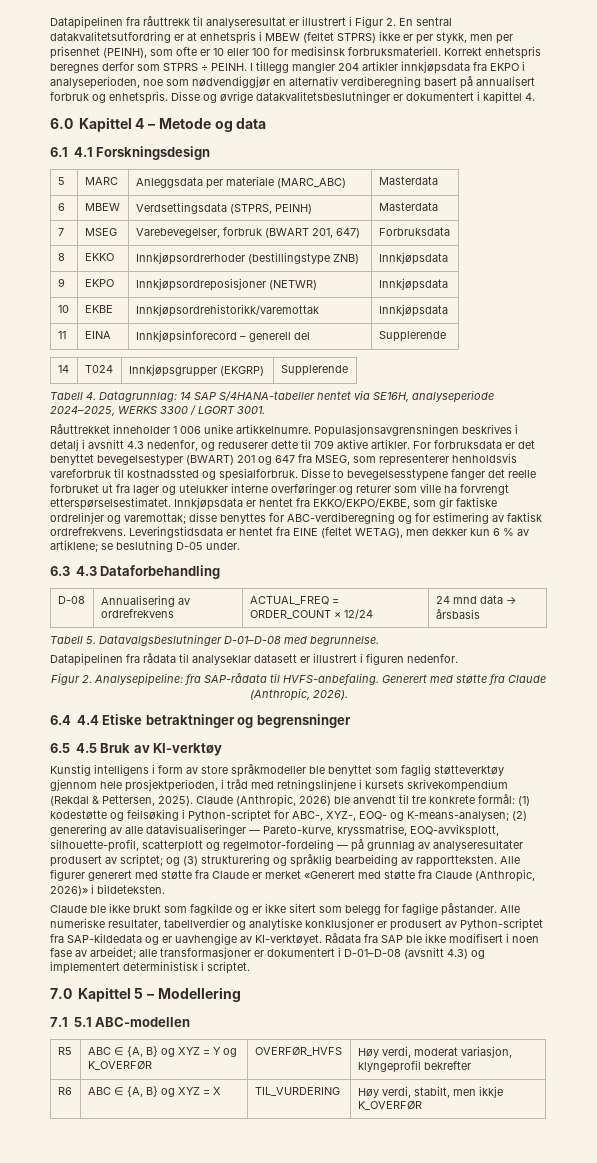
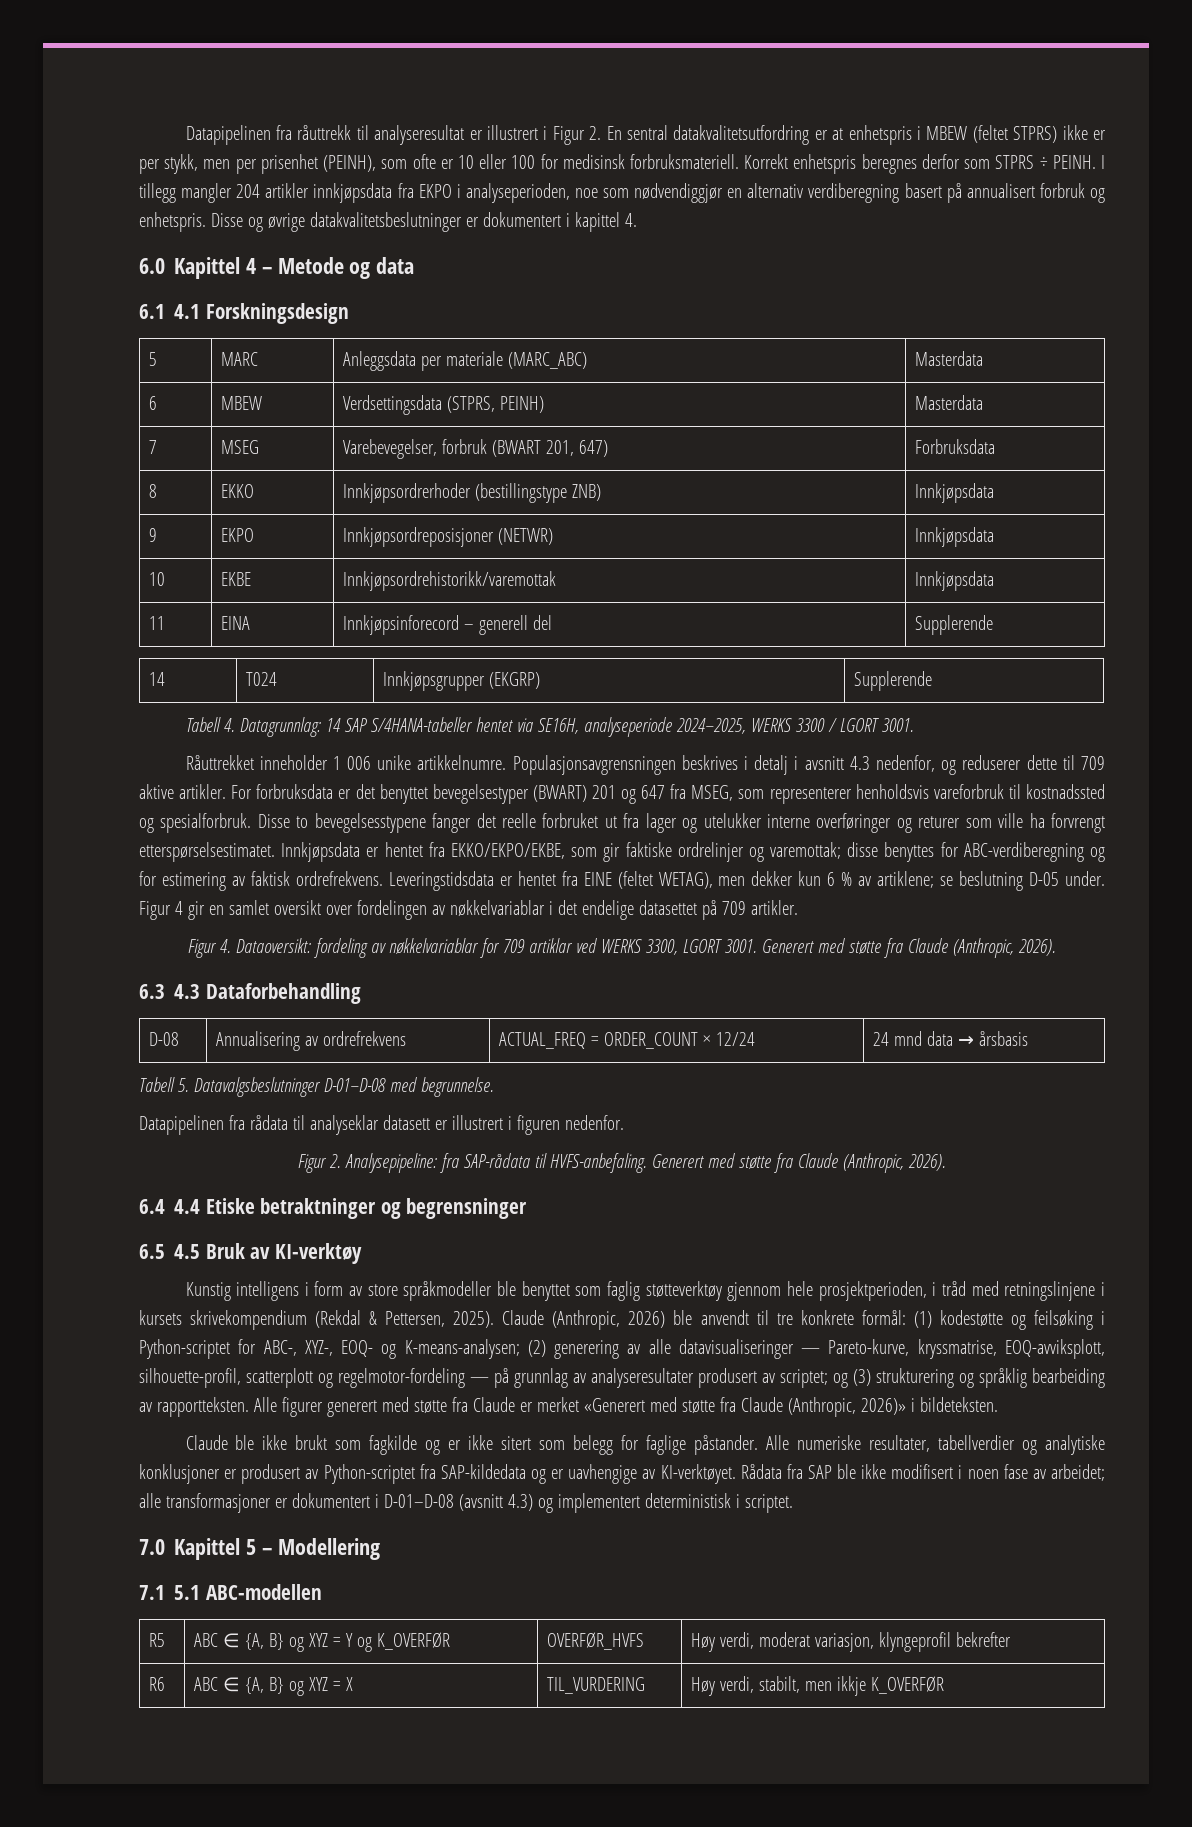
(240, 546) none -> [139,900,798,920] [188,938,1056,958] Figur 4 gir en samlet oversikt over fordelingen av nøkkelvariablar i det endelige datasettet på 709 artikler. // Figur 4. Dataoversikt: fordeling av nøkkelvariablar for 709 artiklar ved WERKS 3300, LGORT 3001. Generert med støtte fra Claude (Anthropic, 2026).

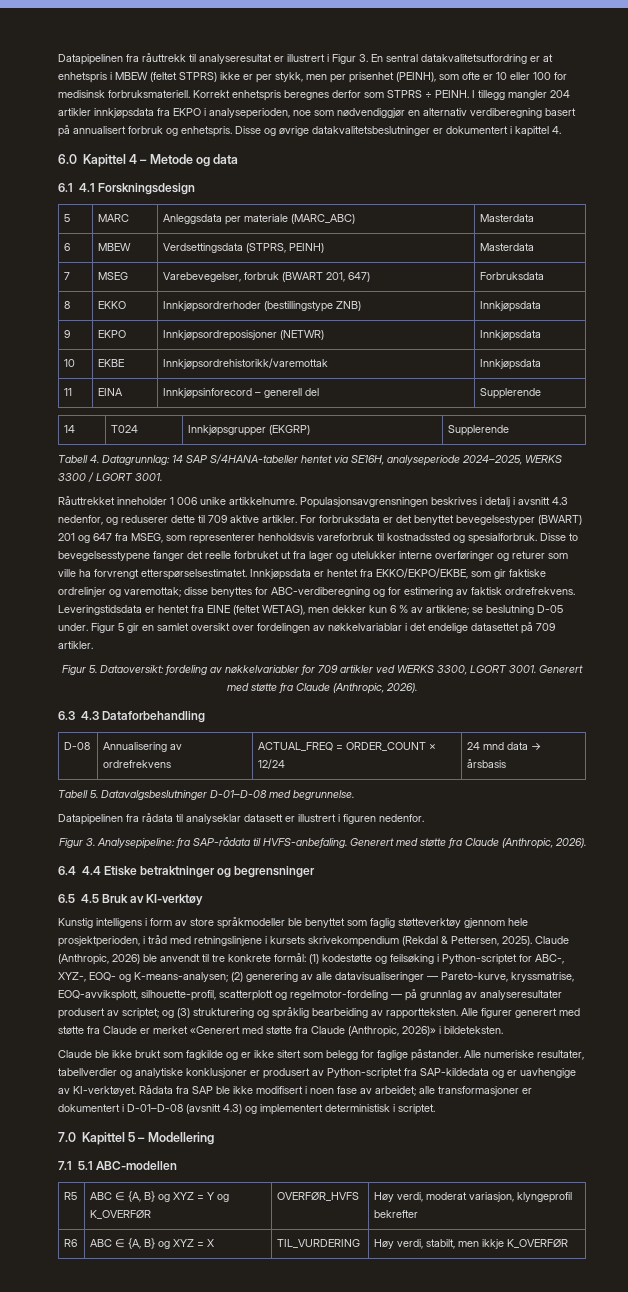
[589,126,602,140] 2. -> [359,54,368,62] 3.
[174,901,183,915] 4 -> [118,623,124,631] 5
[220,939,232,953] 4. -> [89,665,97,673] 5.
[389,938,480,954] nøkkelvariablar -> [225,665,299,674] nøkkelvariabler
[529,938,574,953] artiklar -> [340,665,373,673] artikler
[329,1154,342,1168] 2. -> [85,838,95,846] 3.

